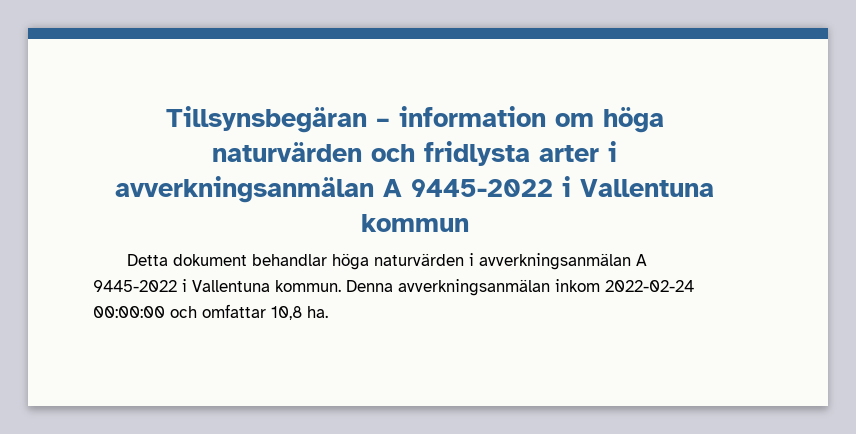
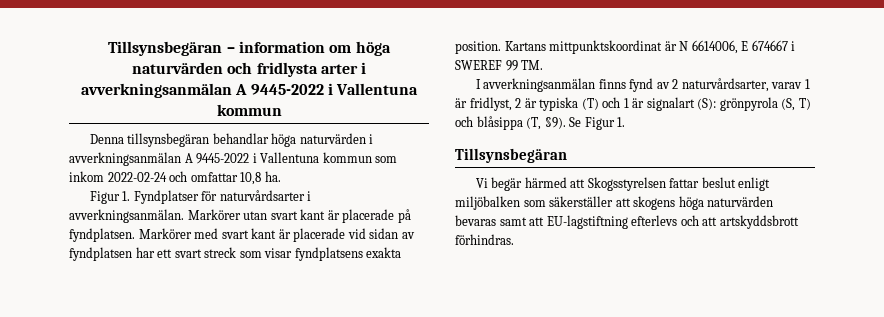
[127,254,248,266] Detta dokument -> [89,133,210,147] Denna tillsynsbegäran
[275,279,550,296] kommun. Denna avverkningsanmälan -> [322,152,398,163] kommun som
[93,306,165,318] 00:00:00 -> (167, 177) none
(328, 312) none -> [89,190,312,204] [69,209,411,223] [69,228,415,242] [69,247,402,261] [455,40,796,54] [455,60,544,71] [475,78,810,92] [455,97,811,111] [455,116,626,130] [455,148,567,163] [475,177,771,191] [455,196,774,210] [455,215,799,229] [455,234,514,245] // Figur 1. Fyndplatser för naturvårdsarter i avverkningsanmälan. Markörer utan svart kant är placerade på fyndplatsen. Markörer med svart kant är placerade vid sidan av fyndplatsen har ett svart streck som visar fyndplatsens exakta position. Kartans mittpunktskoordinat är N 6614006, E 674667 i SWEREF 99 TM. // I avverkningsanmälan finns fynd av 2 naturvårdsarter, varav 1 är fridlyst, 2 är typiska (T) och 1 är signalart (S): grönpyrola (S, T) och blåsippa (T, §9). Se Figur 1. // Tillsynsbegäran // Vi begär härmed att Skogsstyrelsen fattar beslut enligt miljöbalken som säkerställer att skogens höga naturvärden bevaras samt att EU-lagstiftning efterlevs och att artskyddsbrott förhindras.

